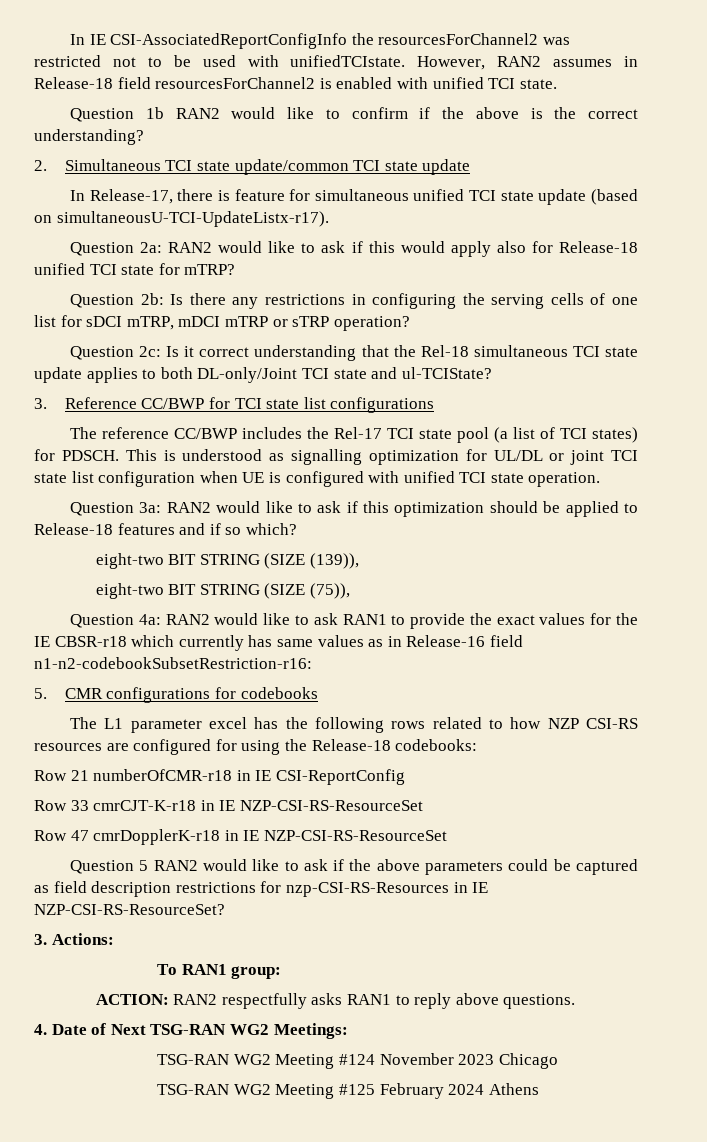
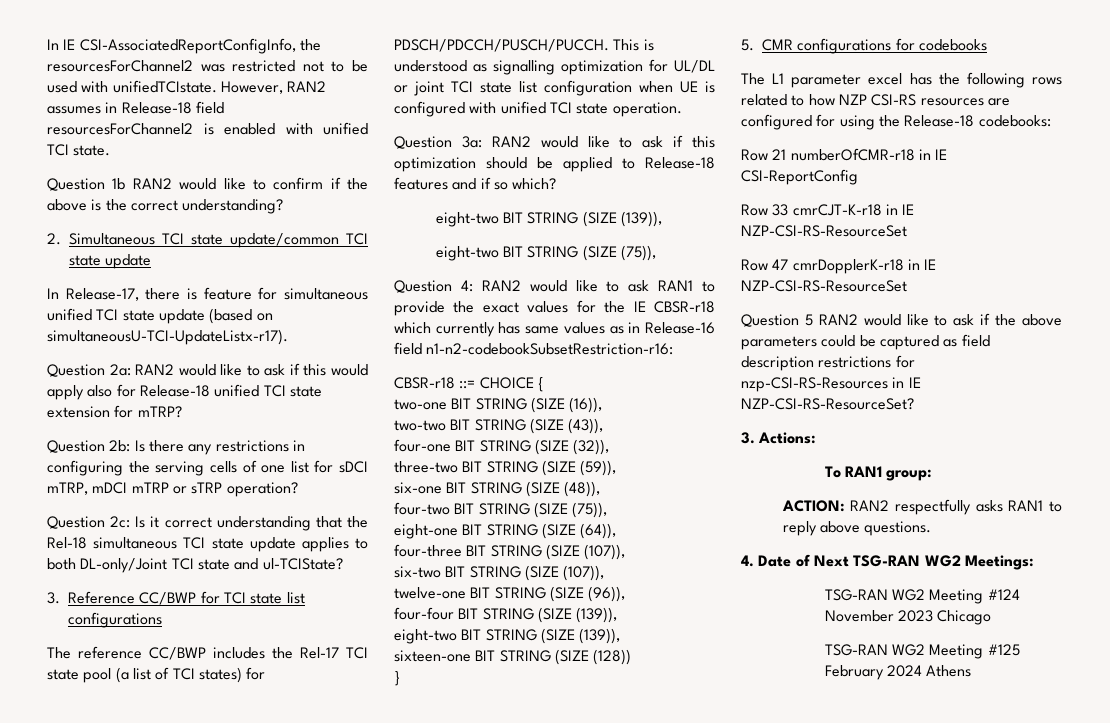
[110,33,348,49] CSI-AssociatedReportConfigInfo -> [79,38,296,54] CSI-AssociatedReportConfigInfo,
(155, 270) none -> [47,406,110,418] extension
[61,450,119,461] PDSCH. -> [394,39,609,52] PDSCH/PDCCH/PUSCH/PUCCH.
[138,614,161,625] 4a: -> [460,280,473,292] 4:
(312, 663) none -> [394,377,544,392] [394,397,603,413] [394,418,604,434] [394,439,610,455] [394,460,617,476] [394,481,601,497] [394,502,608,518] [394,523,617,539] [394,544,626,560] [394,565,605,581] [394,586,626,602] [394,607,618,623] [394,628,621,644] [394,649,632,665] [394,671,400,686] // CBSR-r18 ::= CHOICE { // two-one BIT STRING (SIZE (16)), // two-two BIT STRING (SIZE (43)), // four-one BIT STRING (SIZE (32)), // three-two BIT STRING (SIZE (59)), // six-one BIT STRING (SIZE (48)), // four-two BIT STRING (SIZE (75)), // eight-one BIT STRING (SIZE (64)), // four-three BIT STRING (SIZE (107)), // six-two BIT STRING (SIZE (107)), // twelve-one BIT STRING (SIZE (96)), // four-four BIT STRING (SIZE (139)), // eight-two BIT STRING (SIZE (139)), // sixteen-one BIT STRING (SIZE (128)) // }

